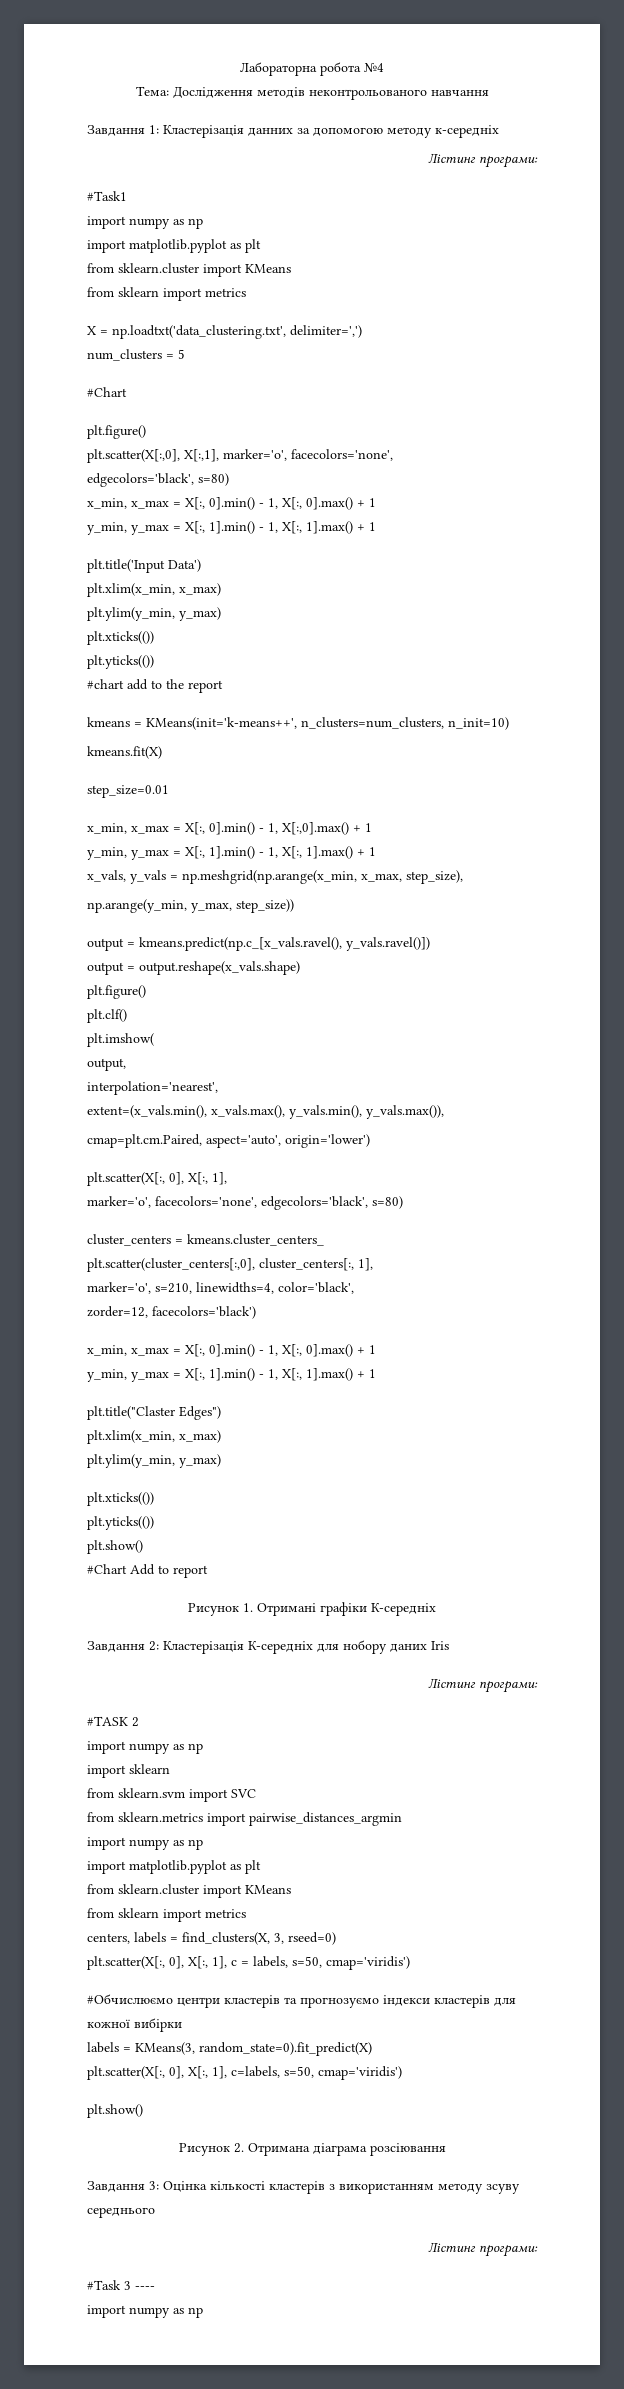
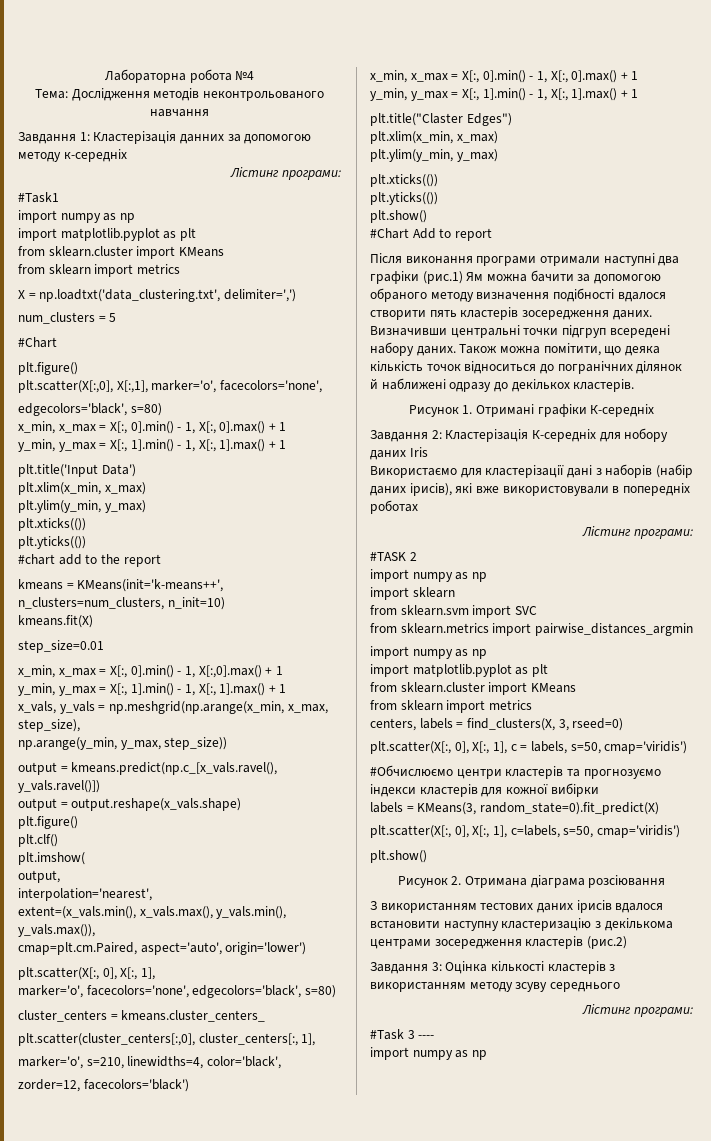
(208, 1571) none -> [370,253,680,266] [370,270,661,284] [370,288,666,302] [370,307,652,320] [370,325,670,338] [370,342,660,356] [370,361,683,374] [370,378,635,392] // Після виконання програми отримали наступні два графіки (рис.1) Ям можна бачити за допомогою обраного методу визначення подібності вдалося створити пять кластерів зосередження даних. Визначивши центральні точки підгруп всередені набору даних. Також можна помітити, що деяка кількість точок відноситься до погранічних ділянок й наближені одразу до декількох кластерів.
(449, 1645) none -> [370,464,693,478] [370,483,690,496] [370,500,418,514] // Використаємо для кластерізації дані з наборів (набір даних ірисів), які вже використовували в попередніх роботах
(446, 2149) none -> [370,900,664,913] [370,918,673,931] [370,936,627,949] // З використанням тестових даних ірисів вдалося встановити наступну кластеризацію з декількома центрами зосередження кластерів (рис.2)

